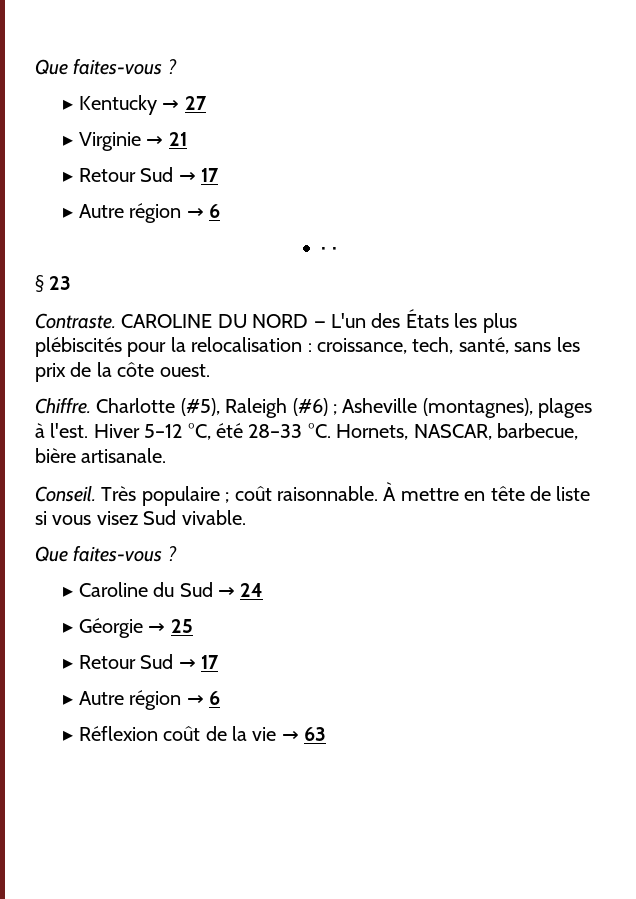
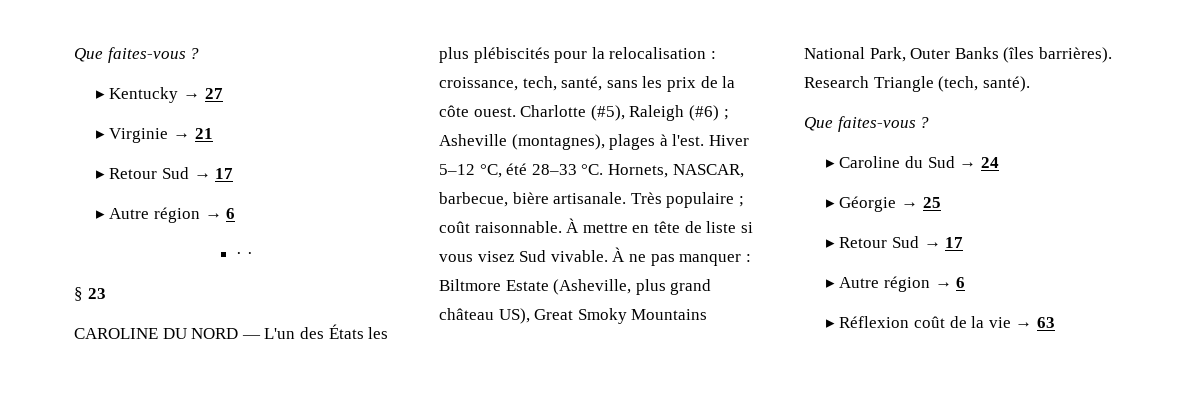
[35,313,116,329] Contraste. -> (106, 293) none
[35,398,91,414] // Chiffre. -> (516, 112) none
[35,486,96,502] // Conseil. -> (627, 198) none
(246, 517) none -> [612,247,751,266] [439,279,712,295] [439,308,708,324] [804,47,1112,63] [804,76,1030,92] À ne pas manquer : Biltmore Estate (Asheville, plus grand château US), Great Smoky Mountains National Park, Outer Banks (îles barrières). Research Triangle (tech, santé).

